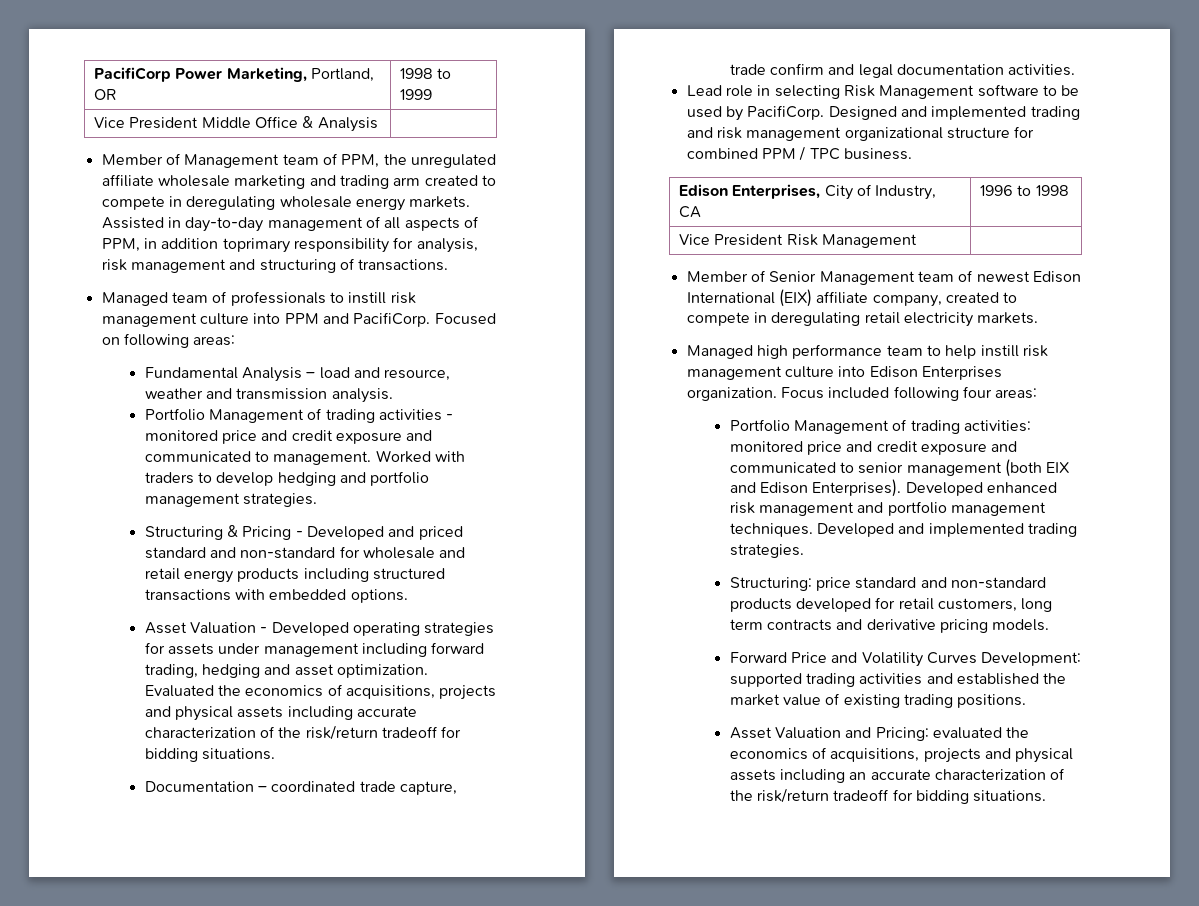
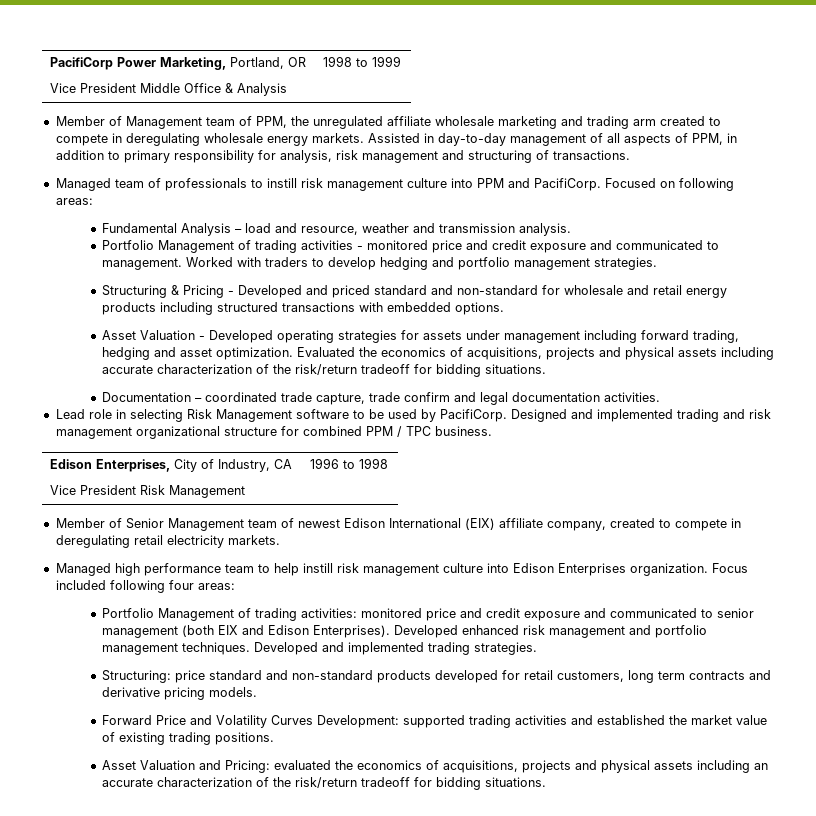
[222,238,290,253] toprimary -> [107,150,170,163] to primary

